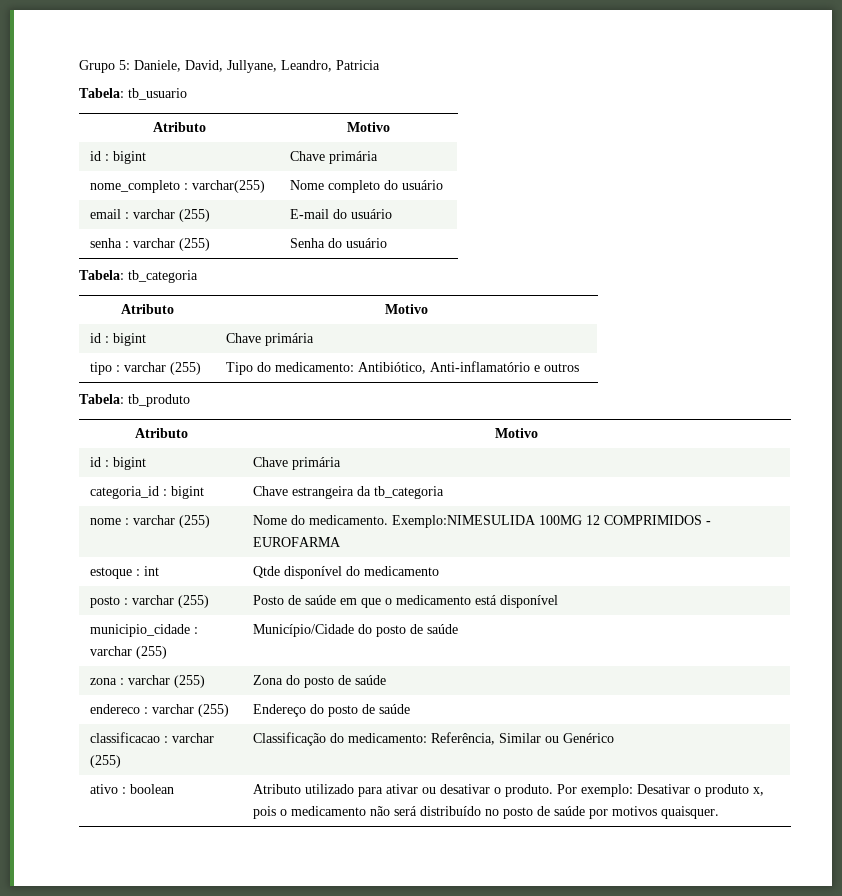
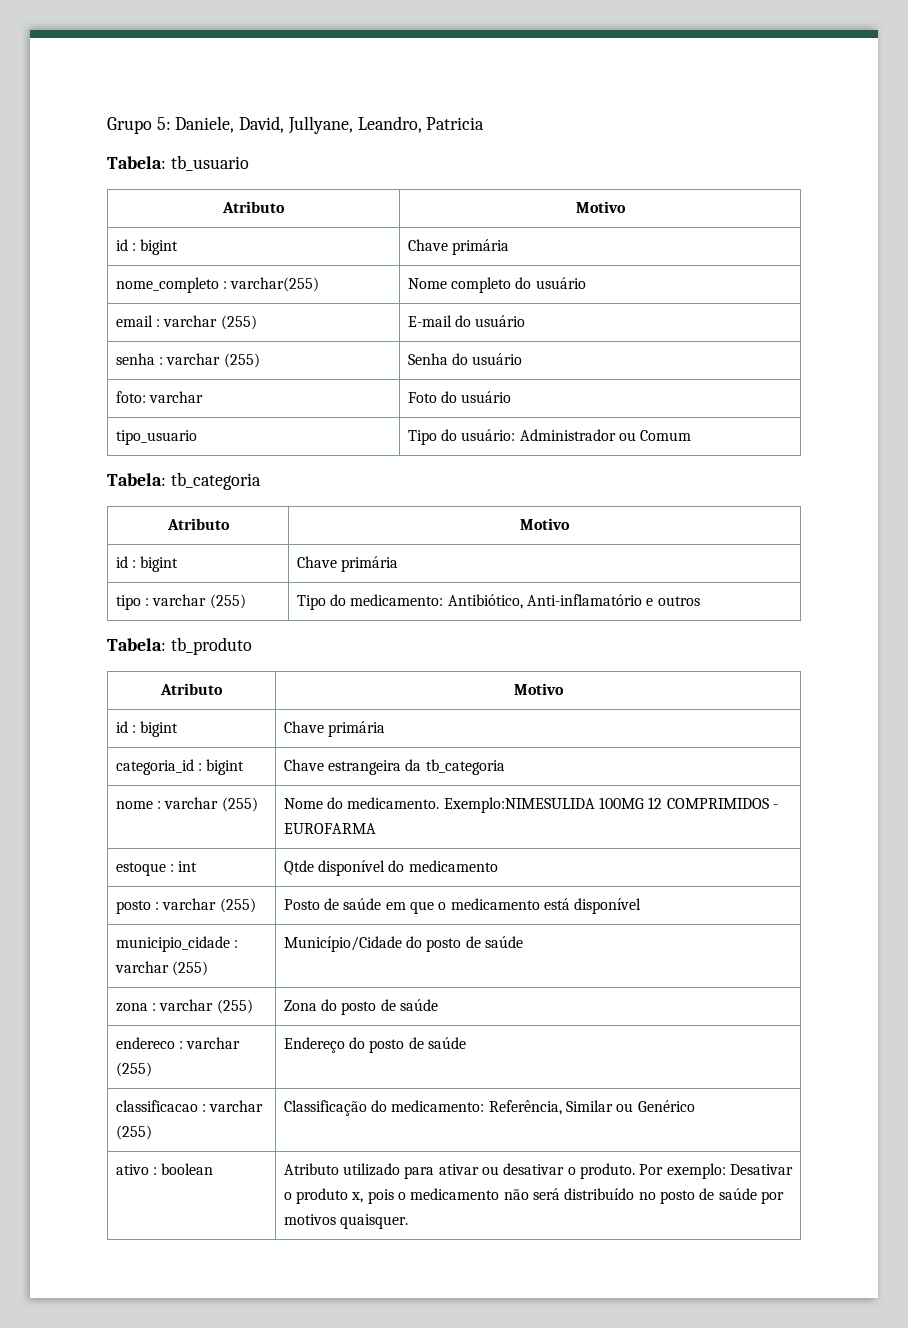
(388, 243) none -> [115,391,203,403] [407,391,512,403] [115,430,197,445] [407,429,692,445] // foto: varchar | Foto do usuário // tipo_usuario | Tipo do usuário: Administrador ou Comum

